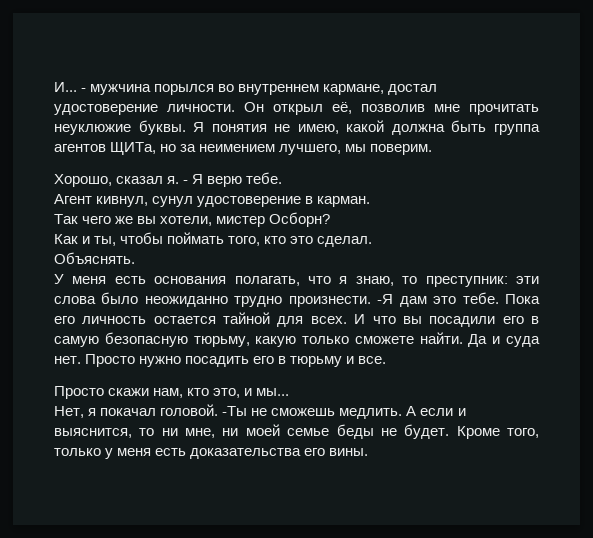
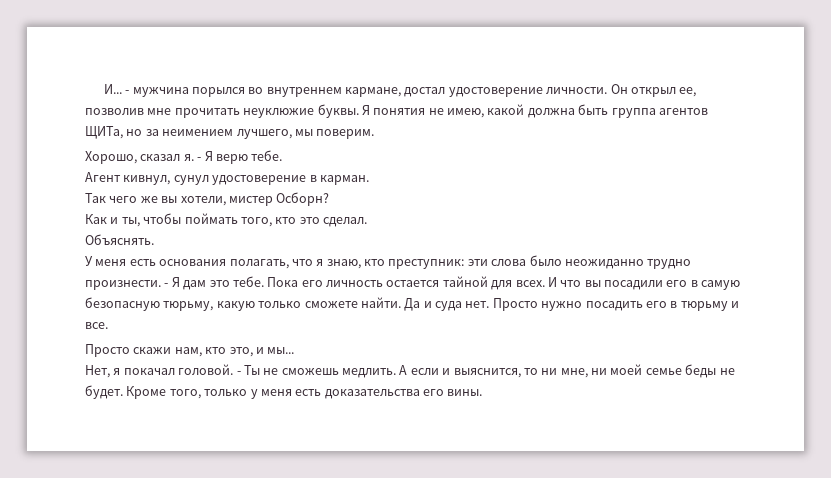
[332,102,352,114] её, -> [679,87,697,97] ее,
[402,276,418,284] то -> [364,259,385,266] кто
[377,294,394,304] -Я -> [164,277,180,287] - Я
[222,406,248,416] -Ты -> [236,365,260,375] - Ты

